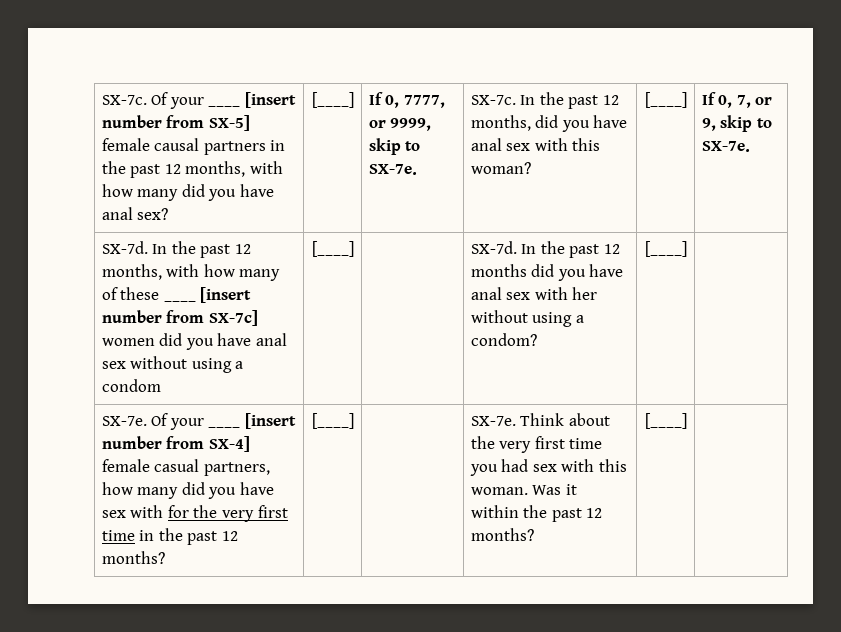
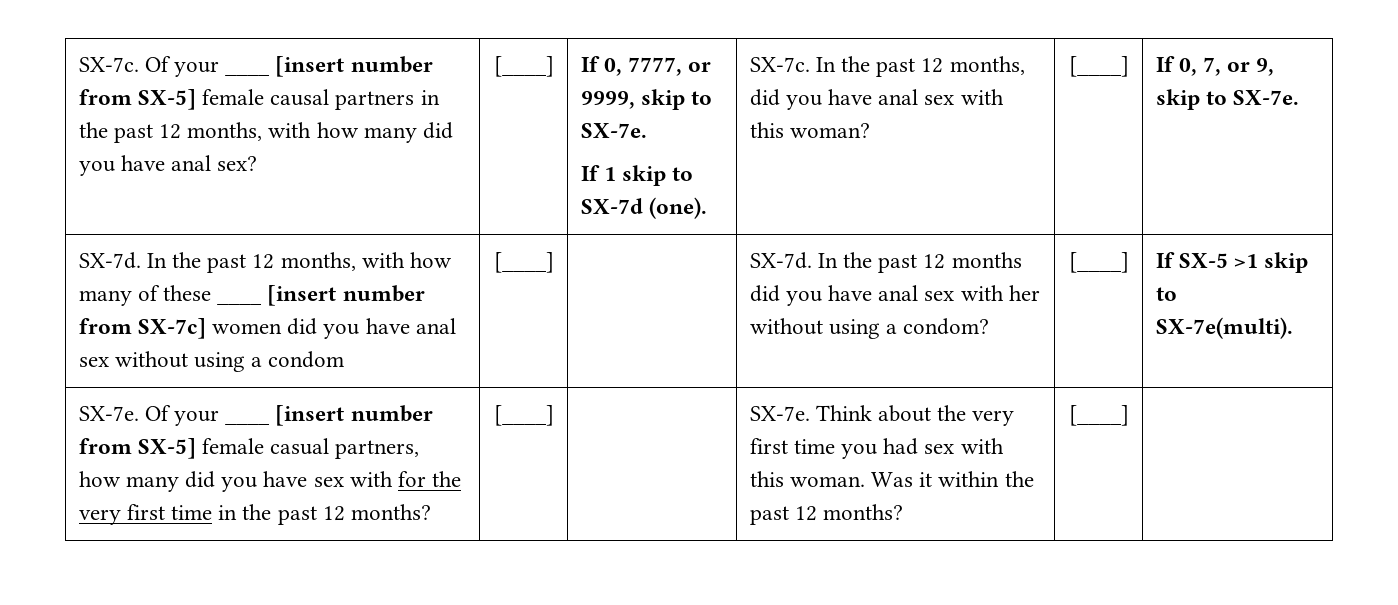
(417, 169) none -> [580,165,694,186] [580,197,707,219] // If 1 skip to SX-7d (one).
(687, 249) none -> [1155,252,1309,273] [1155,287,1177,301] [1155,317,1293,339] If SX-5 >1 skip to SX-7e(multi).
[208,436,250,452] SX-4] -> [137,438,196,459] SX-5]

